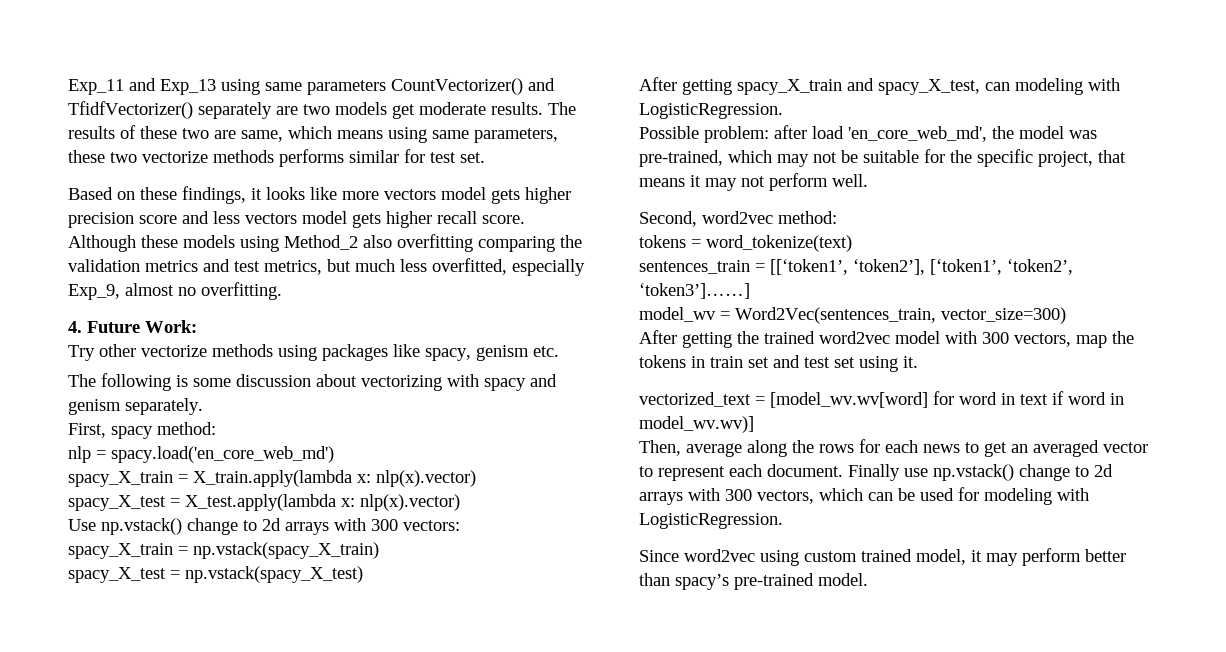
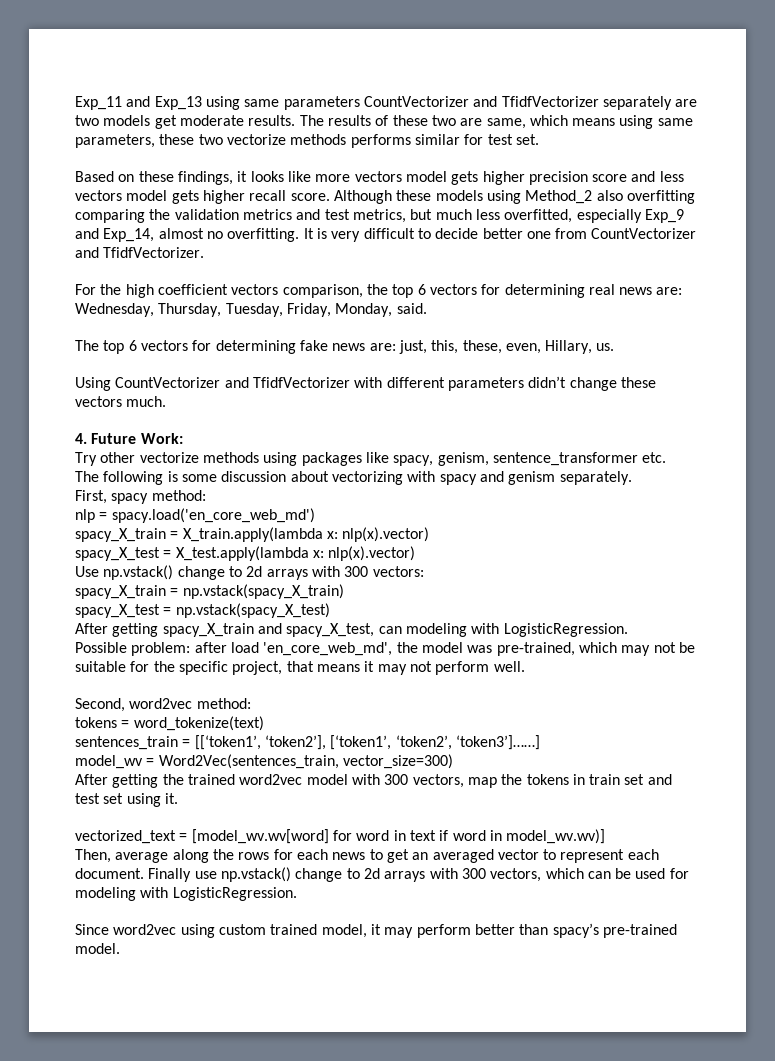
[391,78,555,95] [68,101,193,119] CountVectorizer() and TfidfVectorizer() -> [363,96,599,107] CountVectorizer and TfidfVectorizer
[68,284,120,300] Exp_9, -> [644,209,684,223] [75,228,155,242] Exp_9 and Exp_14,
(282, 291) none -> [303,228,697,242] [75,247,205,258] [75,284,683,298] [75,303,427,317] [75,340,615,354] [75,376,656,391] [75,396,167,407] It is very difficult to decide better one from CountVectorizer and TfidfVectorizer. // For the high coefficient vectors comparison, the top 6 vectors for determining real news are: Wednesday, Thursday, Tuesday, Friday, Monday, said. // The top 6 vectors for determining fake news are: just, this, these, even, Hillary, us. // Using CountVectorizer and TfidfVectorizer with different parameters didn’t change these vectors much.
[476,345,529,361] genism -> [437,452,638,466] genism, sentence_transformer

